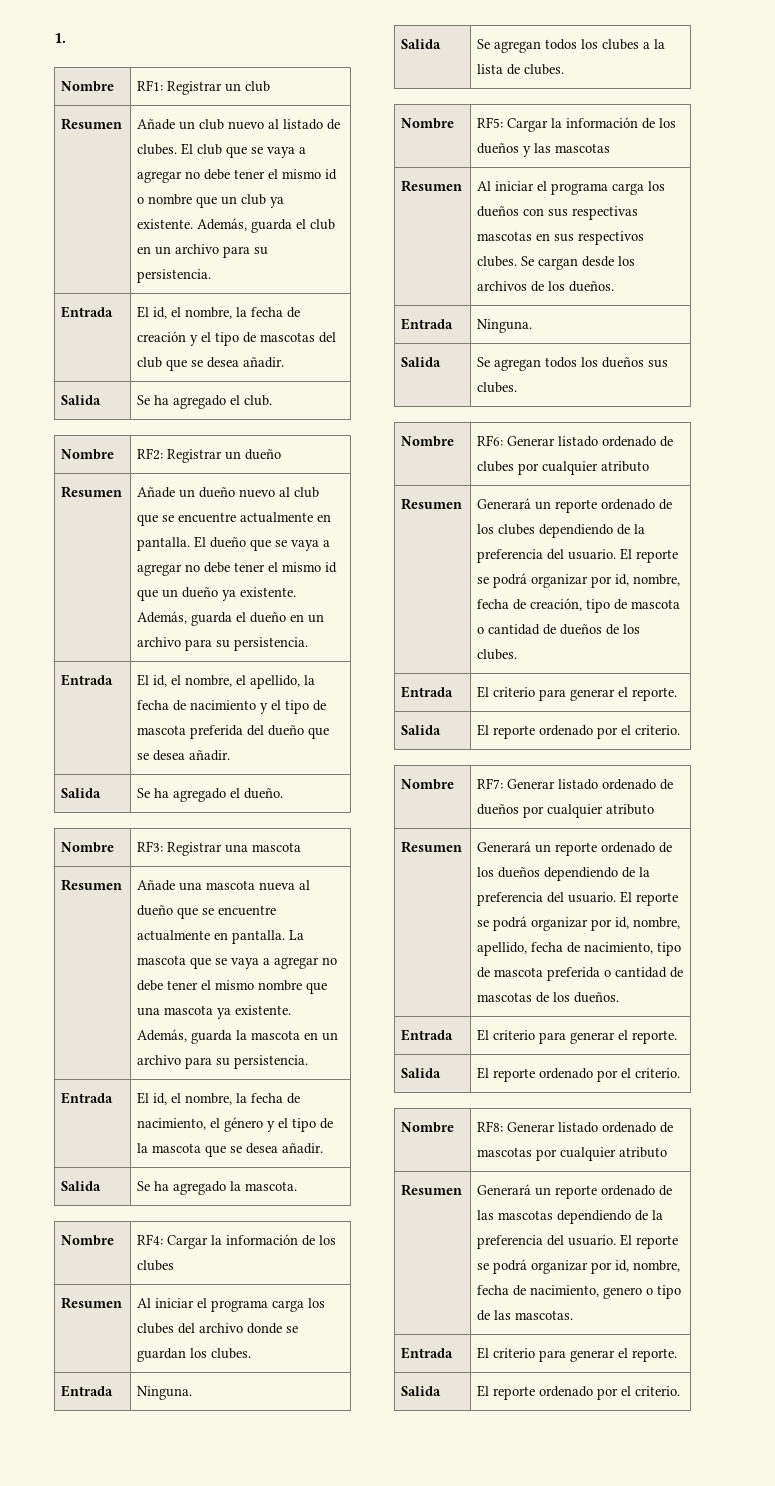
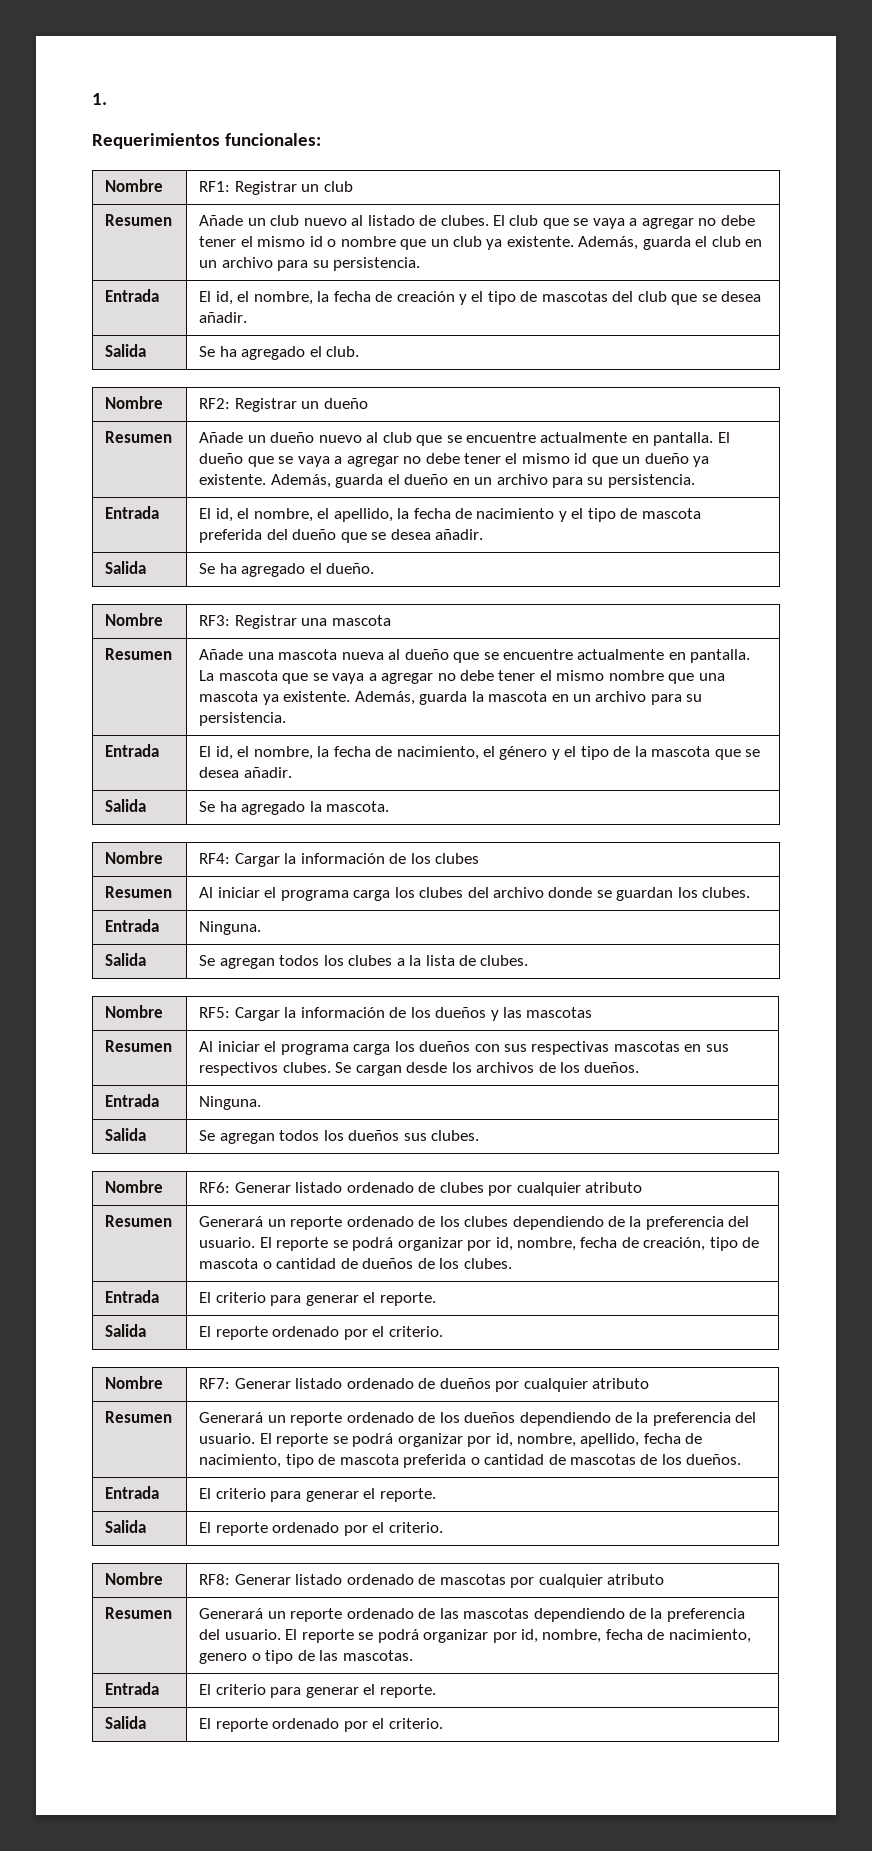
(66, 38) none -> [92,133,321,149] // Requerimientos funcionales:

